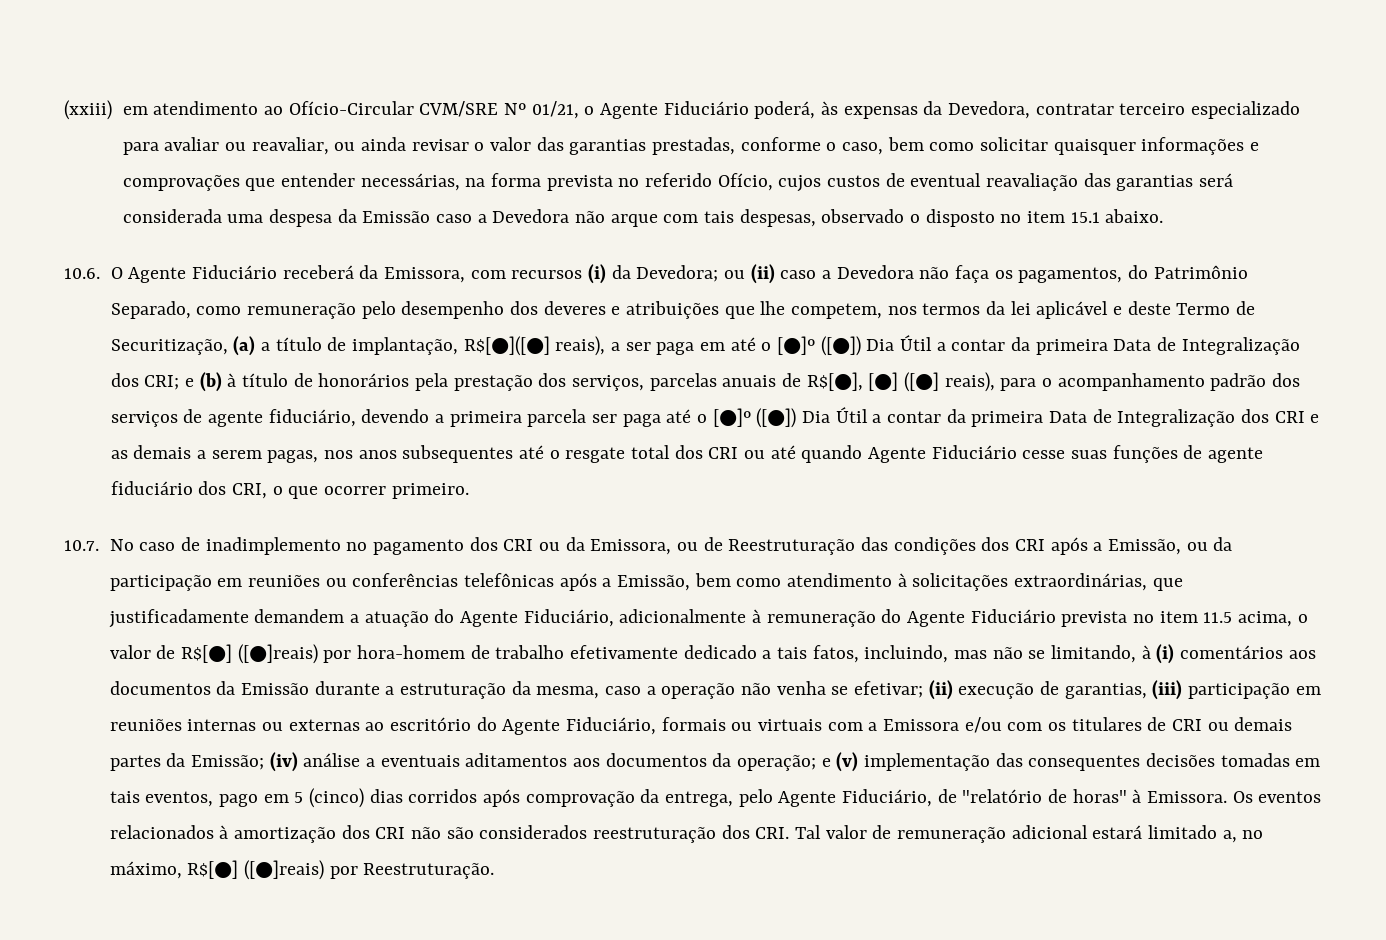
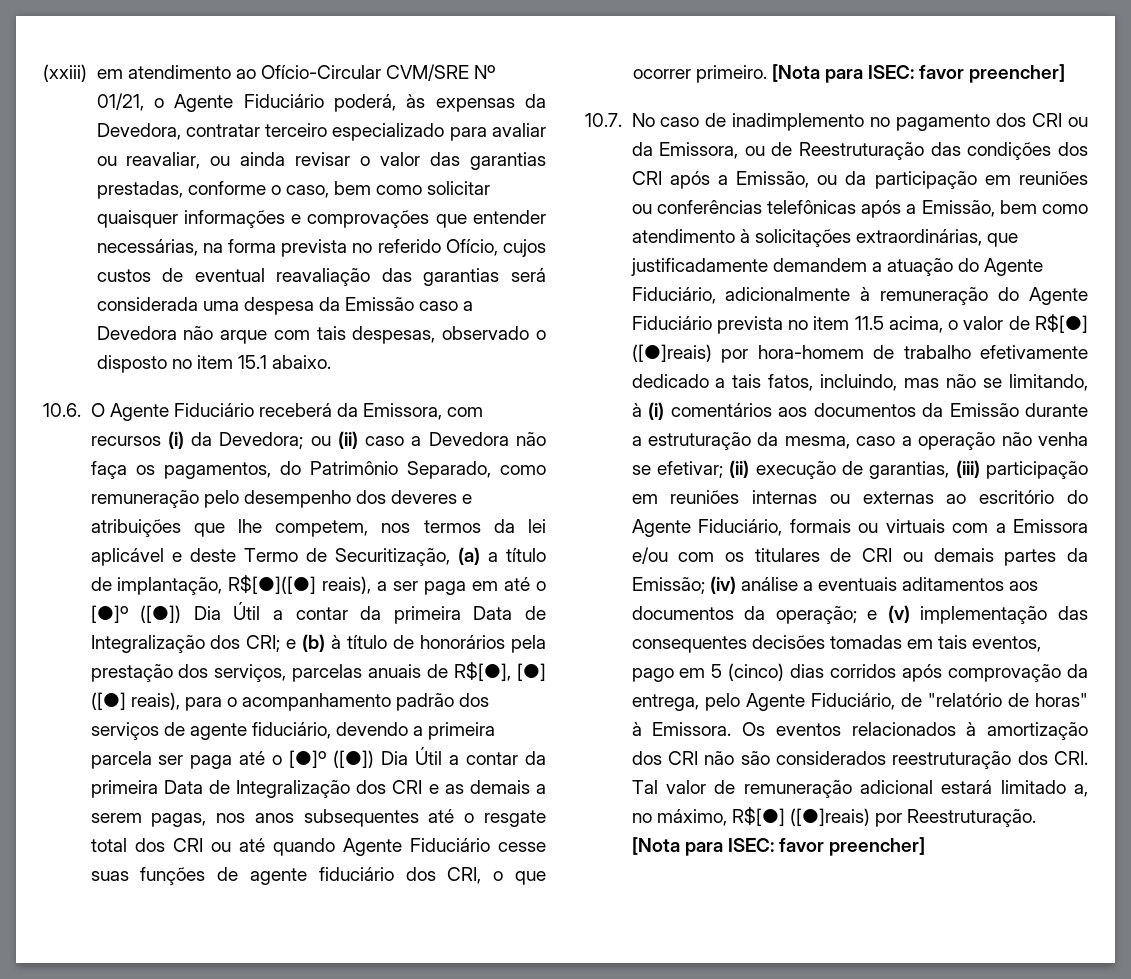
(469, 491) none -> [771,64,1066,83] [Nota para ISEC: favor preencher]
(495, 871) none -> [631,837,926,856] [Nota para ISEC: favor preencher]

